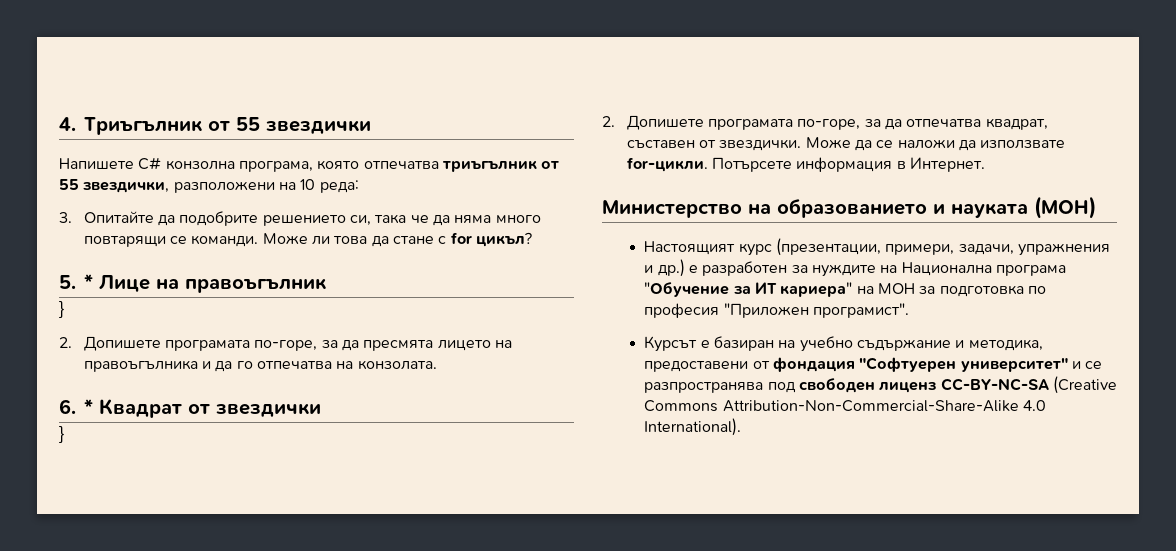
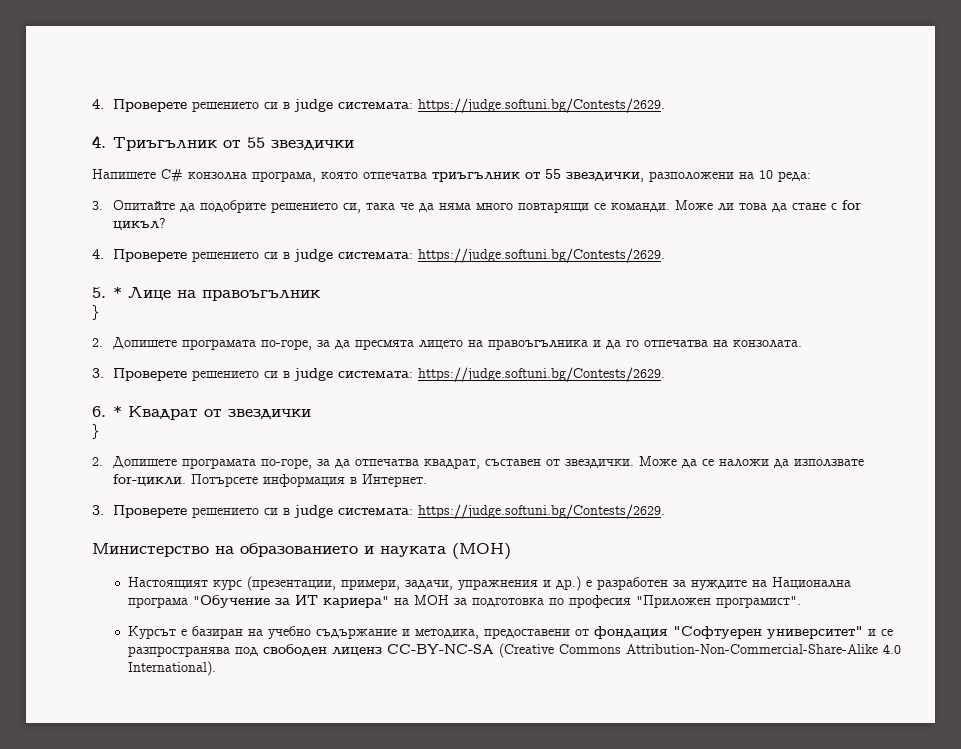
[59,117,76,131] 4. -> [92,98,665,113] [92,135,106,148] 4. Проверете решението си в judge системата: https://judge.softuni.bg/Contests/2629. // 4.
(532, 239) none -> [92,248,665,263] // 4. Проверете решението си в judge системата: https://judge.softuni.bg/Contests/2629.
(437, 365) none -> [92,367,665,382] // 3. Проверете решението си в judge системата: https://judge.softuni.bg/Contests/2629.
(986, 164) none -> [92,504,665,519] // 3. Проверете решението си в judge системата: https://judge.softuni.bg/Contests/2629.

